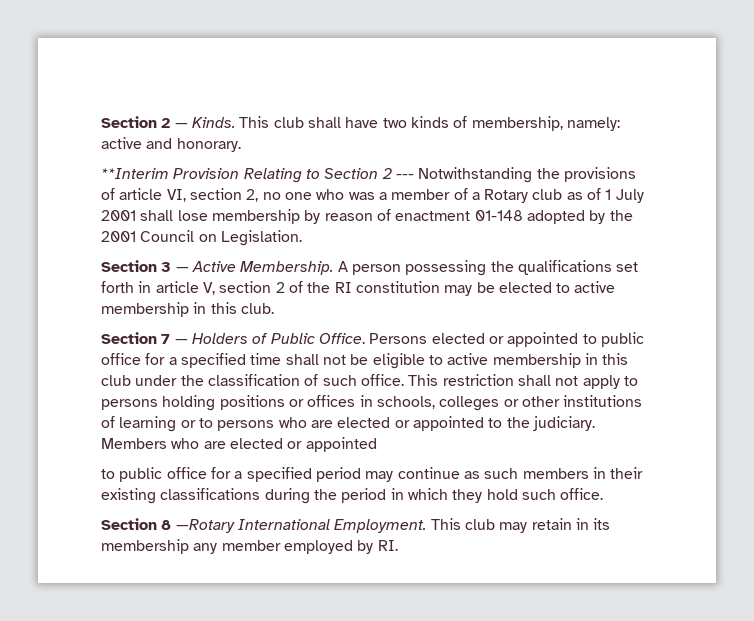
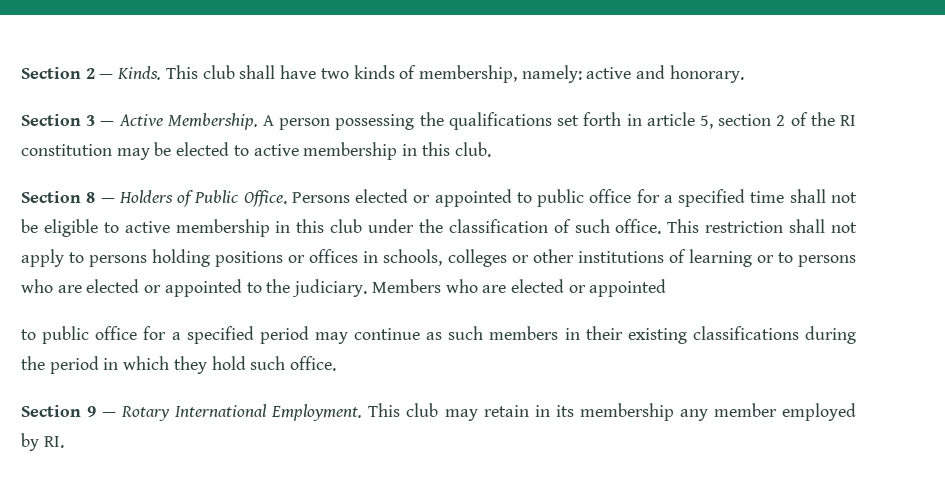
[101,167,636,183] [101,188,644,203] [101,209,633,224] [101,230,302,246] // **Interim Provision Relating to Section 2 --- Notwithstanding the provisions of article VI, section 2, no one who was a member of a Rotary club as of 1 July 2001 shall lose membership by reason of enactment 01-148 adopted by the 2001 Council on Legislation. -> (744, 74) none
[202,282,215,295] V, -> [699,115,713,129] 5,
[161,334,171,344] 7 -> [86,192,96,203] 8
[161,519,235,533] 8 —Rotary -> [87,406,171,421] 9 — Rotary

